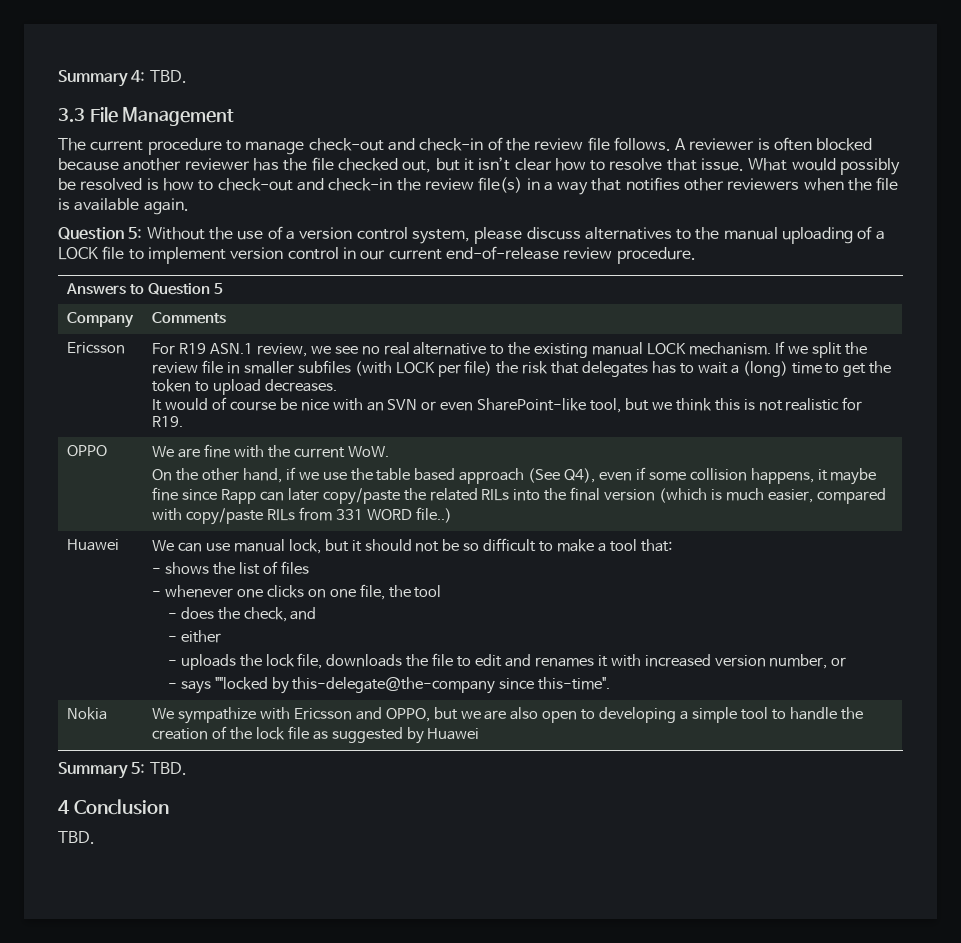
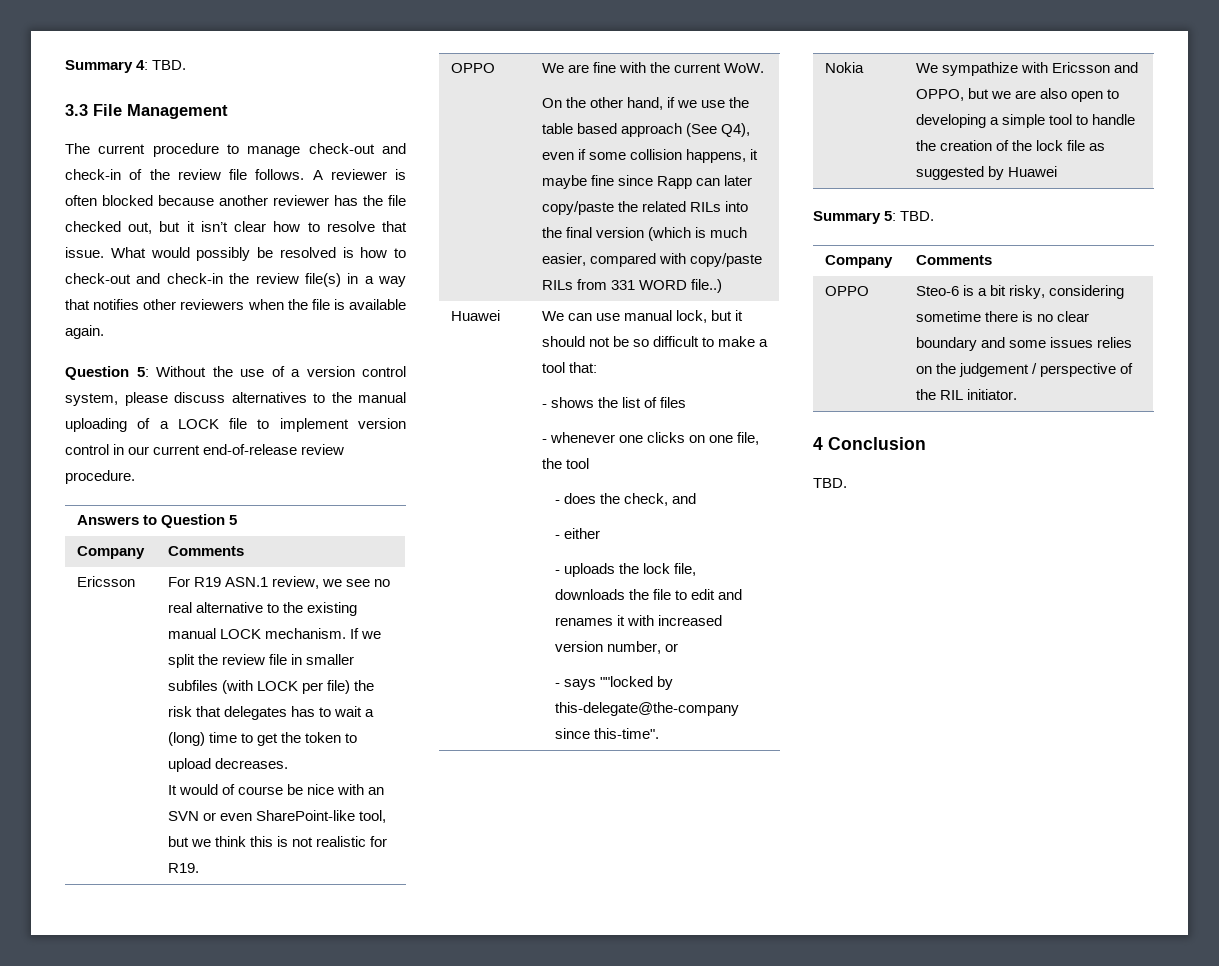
(187, 768) none -> [824,255,893,268] [915,255,992,265] [824,286,869,296] [915,285,1125,299] [915,311,1090,322] [915,337,1133,351] [915,363,1134,377] [915,389,1018,400] // Company | Comments // OPPO | Steo-6 is a bit risky, considering sometime there is no clear boundary and some issues relies on the judgement / perspective of the RIL initiator.

